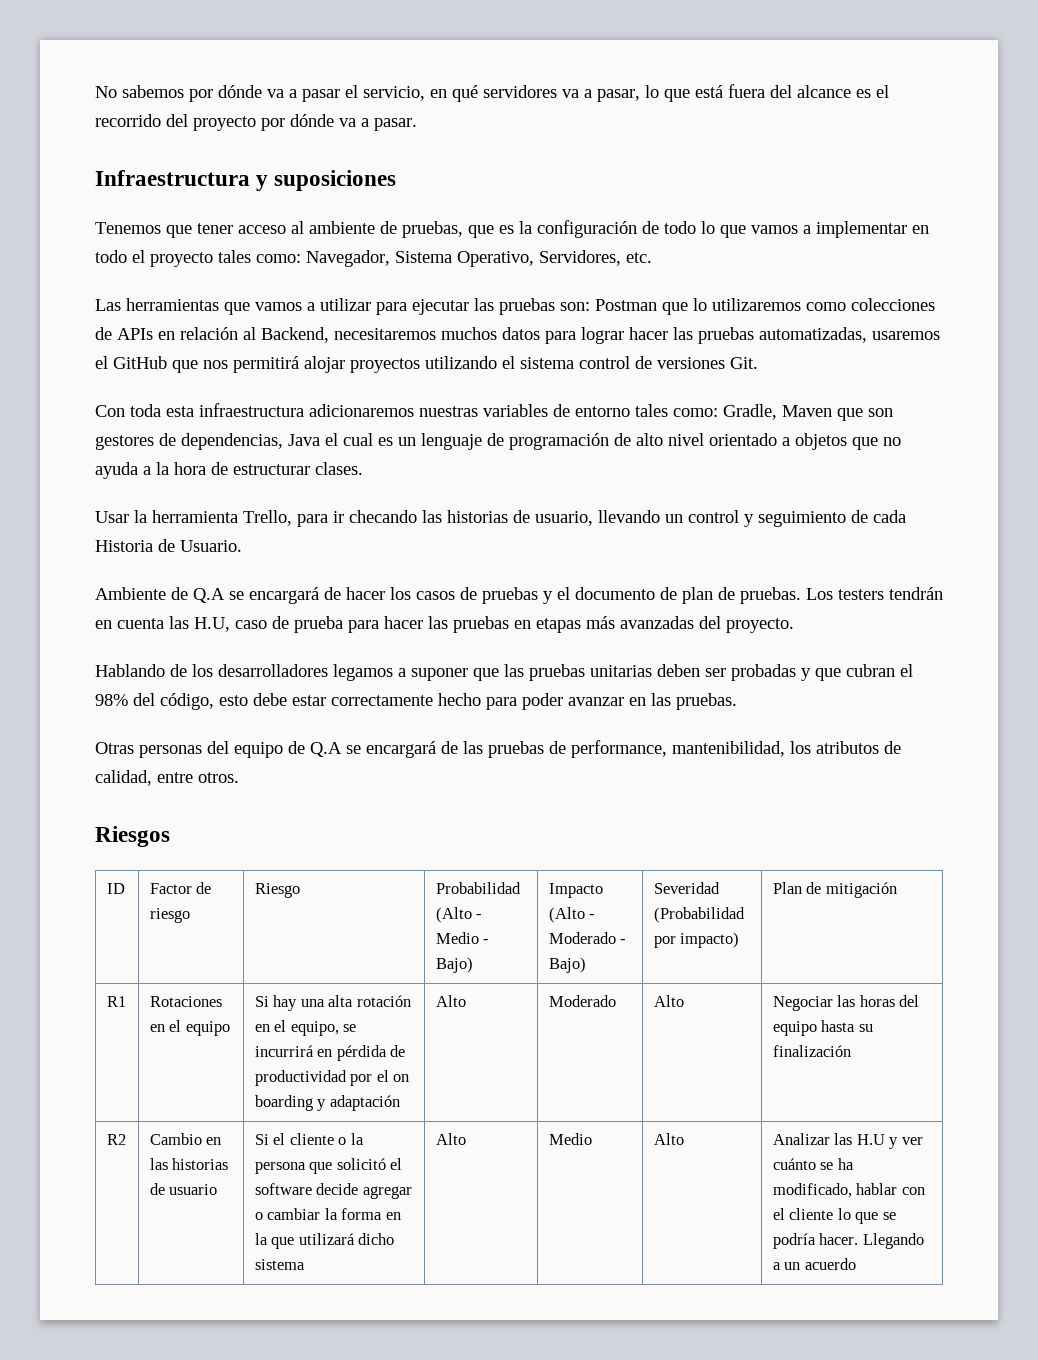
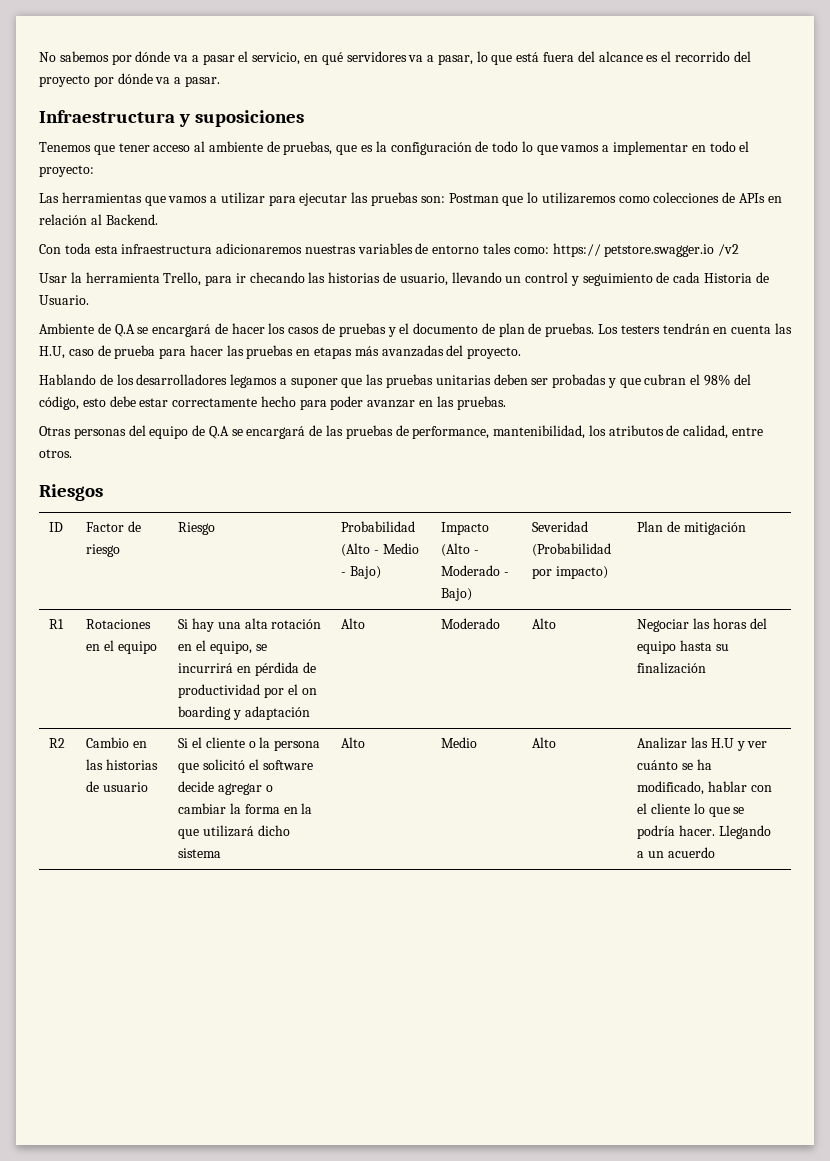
[150,250,652,267] proyecto tales como: Navegador, Sistema Operativo, Servidores, etc. -> [39,165,94,177] proyecto:
[261,327,940,344] [95,356,758,373] Backend, necesitaremos muchos datos para lograr hacer las pruebas automatizadas, usaremos el GitHub que nos permitirá alojar proyectos utilizando el sistema control de versiones Git. -> [105,214,158,225] Backend.
[723,404,893,421] [95,433,901,450] [95,462,363,479] Gradle, Maven que son gestores de dependencias, Java el cual es un lenguaje de programación de alto nivel orientado a objetos que no ayuda a la hora de estructurar clases. -> [552,243,740,257] https:// petstore.swagger.io /v2

